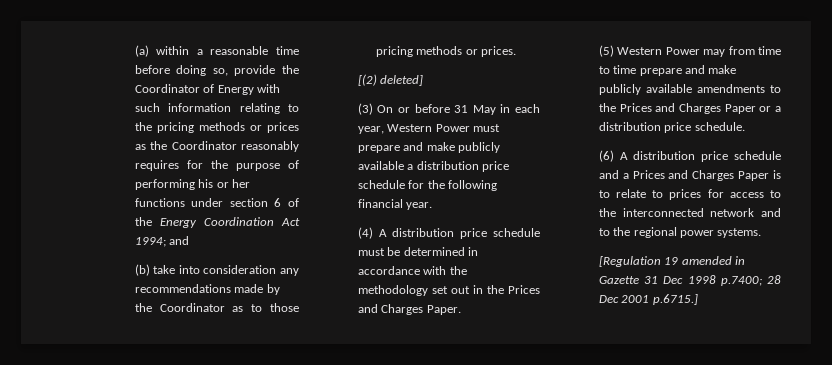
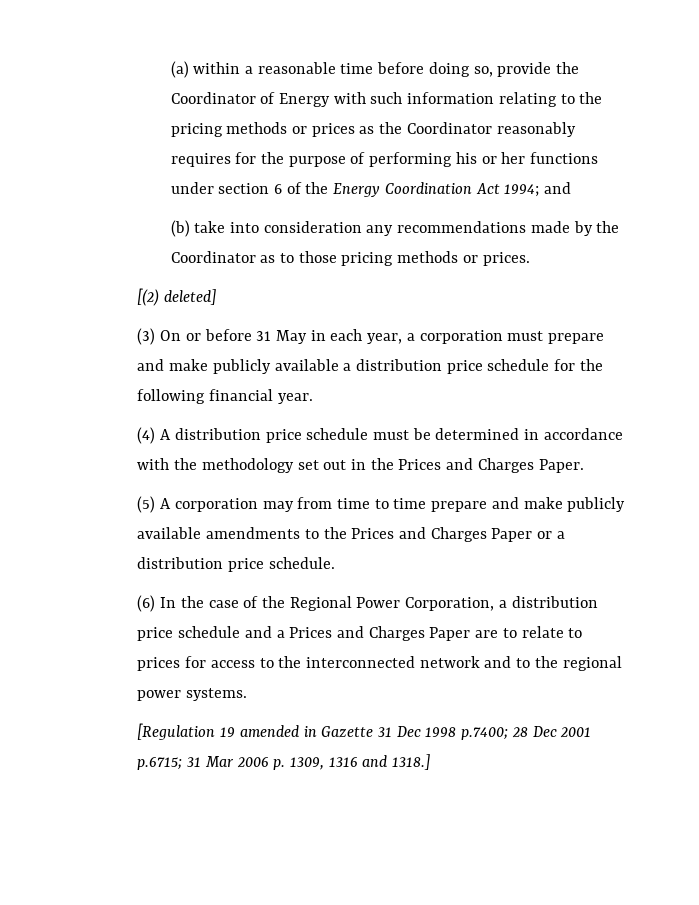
[387,124,470,132] Western Power -> [406,330,503,344] a corporation
[617,47,700,55] Western Power -> [160,498,258,512] A corporation
[619,152,628,160] A -> [160,596,507,611] In the case of the Regional Power Corporation, a
[773,170,781,179] is -> [475,630,499,638] are
[652,294,698,305] p.6715.] -> [137,754,431,770] p.6715; 31 Mar 2006 p. 1309, 1316 and 1318.]

